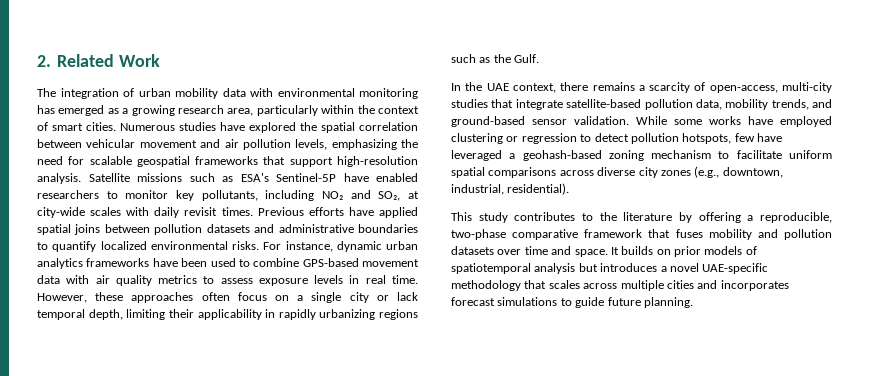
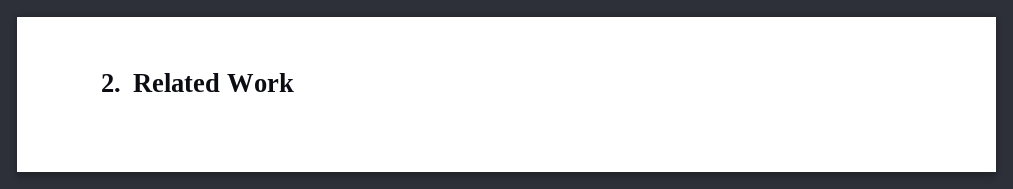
[37,88,418,99] [37,105,419,116] [37,122,418,133] [37,139,418,150] [37,156,418,167] [37,173,418,184] [37,190,420,201] [37,207,418,218] [37,224,418,235] [37,241,418,252] [37,258,419,269] [37,275,418,286] [37,292,418,303] [37,309,418,320] [451,54,540,63] [451,82,832,93] [451,99,832,110] [451,116,832,127] [451,133,782,144] [451,150,832,161] [451,166,783,178] [451,183,570,195] [451,212,832,223] [451,229,832,240] [451,246,757,257] [451,263,769,274] [451,280,789,291] [451,297,693,308] // The integration of urban mobility data with environmental monitoring has emerged as a growing research area, particularly within the context of smart cities. Numerous studies have explored the spatial correlation between vehicular movement and air pollution levels, emphasizing the need for scalable geospatial frameworks that support high-resolution analysis. Satellite missions such as ESA's Sentinel-5P have enabled researchers to monitor key pollutants, including NO₂ and SO₂, at city-wide scales with daily revisit times. Previous efforts have applied spatial joins between pollution datasets and administrative boundaries to quantify localized environmental risks. For instance, dynamic urban analytics frameworks have been used to combine GPS-based movement data with air quality metrics to assess exposure levels in real time. However, these approaches often focus on a single city or lack temporal depth, limiting their applicability in rapidly urbanizing regions such as the Gulf. // In the UAE context, there remains a scarcity of open-access, multi-city studies that integrate satellite-based pollution data, mobility trends, and ground-based sensor validation. While some works have employed clustering or regression to detect pollution hotspots, few have leveraged a geohash-based zoning mechanism to facilitate uniform spatial comparisons across diverse city zones (e.g., downtown, industrial, residential). // This study contributes to the literature by offering a reproducible, two-phase comparative framework that fuses mobility and pollution datasets over time and space. It builds on prior models of spatiotemporal analysis but introduces a novel UAE-specific methodology that scales across multiple cities and incorporates forecast simulations to guide future planning. -> (295, 82) none

